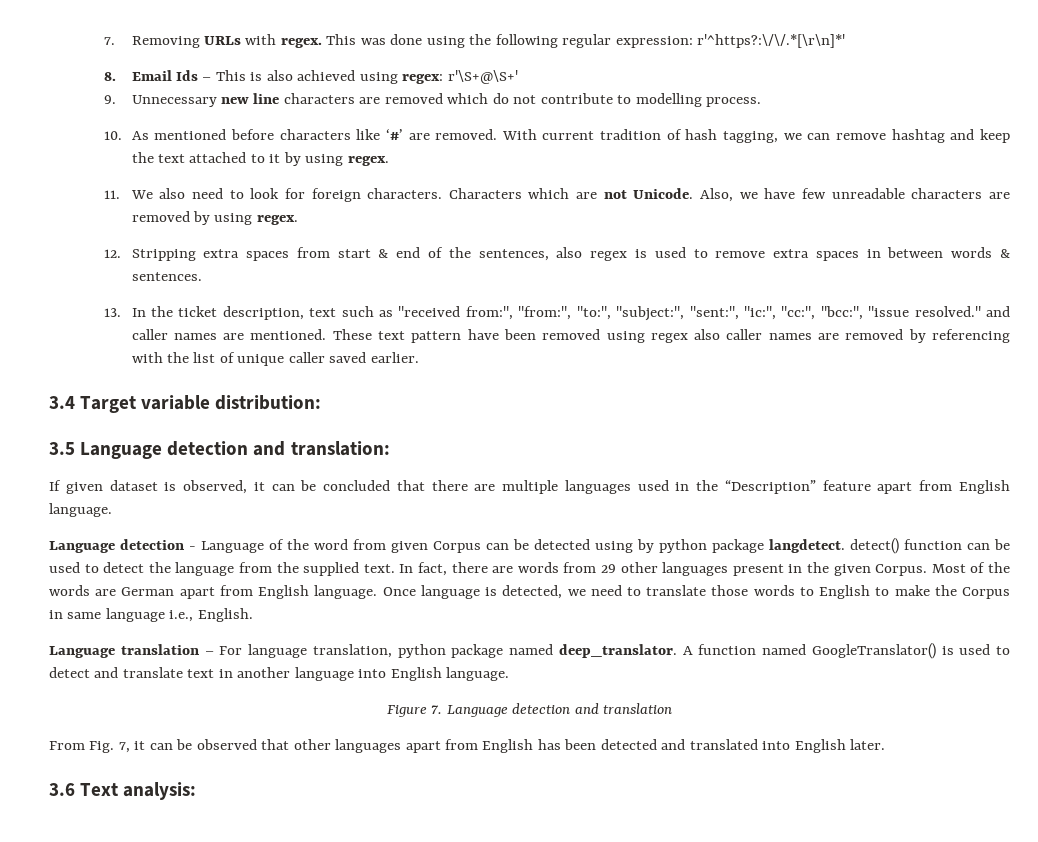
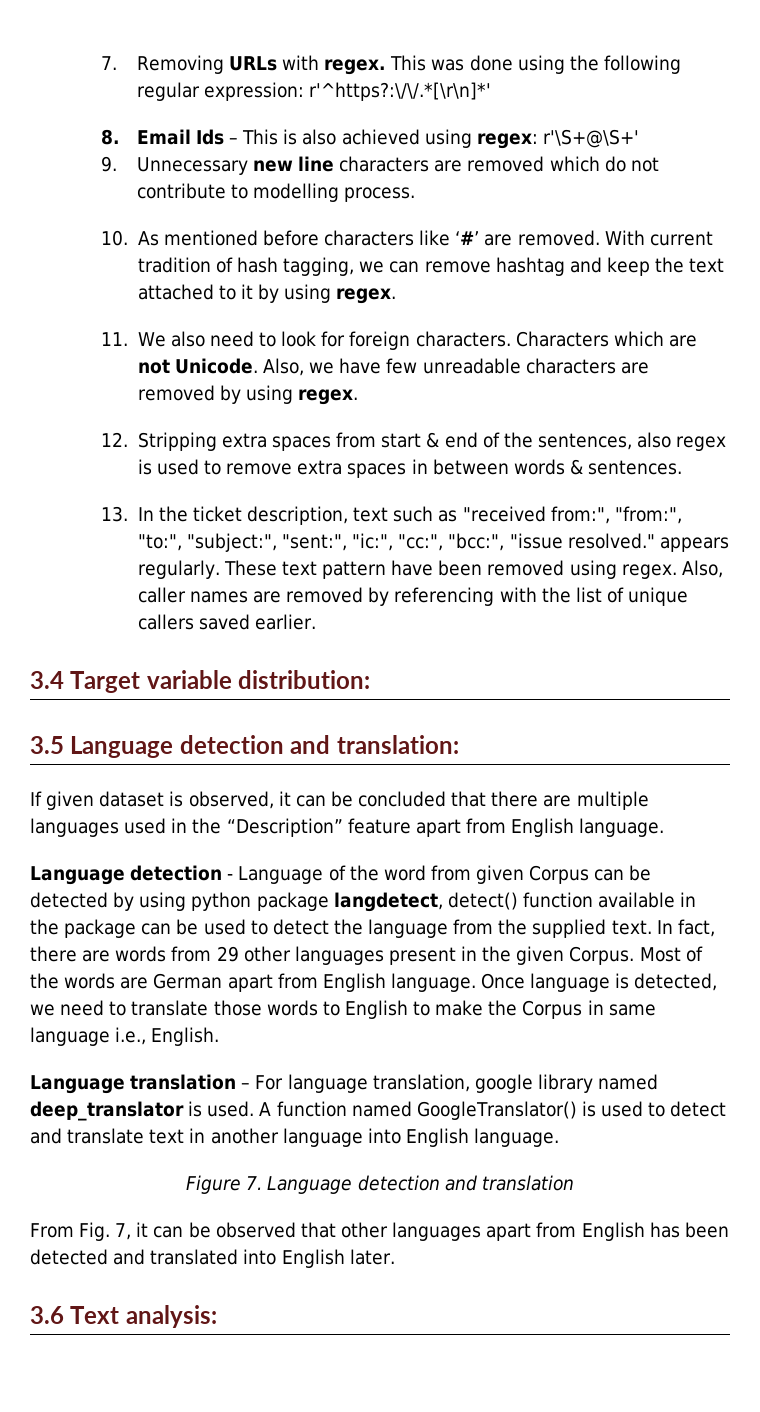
[986,306,1011,317] [131,329,327,340] and caller names are mentioned. -> [659,537,729,552] [137,560,220,579] appears regularly.
[650,329,721,343] regex also -> [621,560,723,579] regex. Also,
[288,352,325,363] caller -> [137,614,194,630] callers
[595,539,845,553] using by python package langdetect. -> [113,892,443,912] by using python package langdetect,
(962, 544) none -> [598,892,697,908] [30,919,137,938] available in the package
[397,644,677,658] python package named deep_translator. -> [474,1074,659,1093] [30,1101,255,1121] google library named deep_translator is used.

